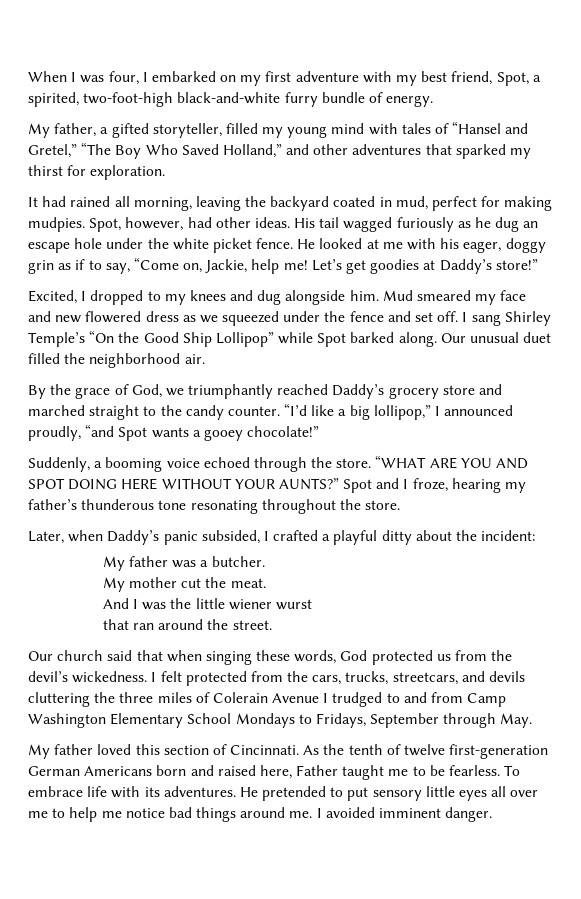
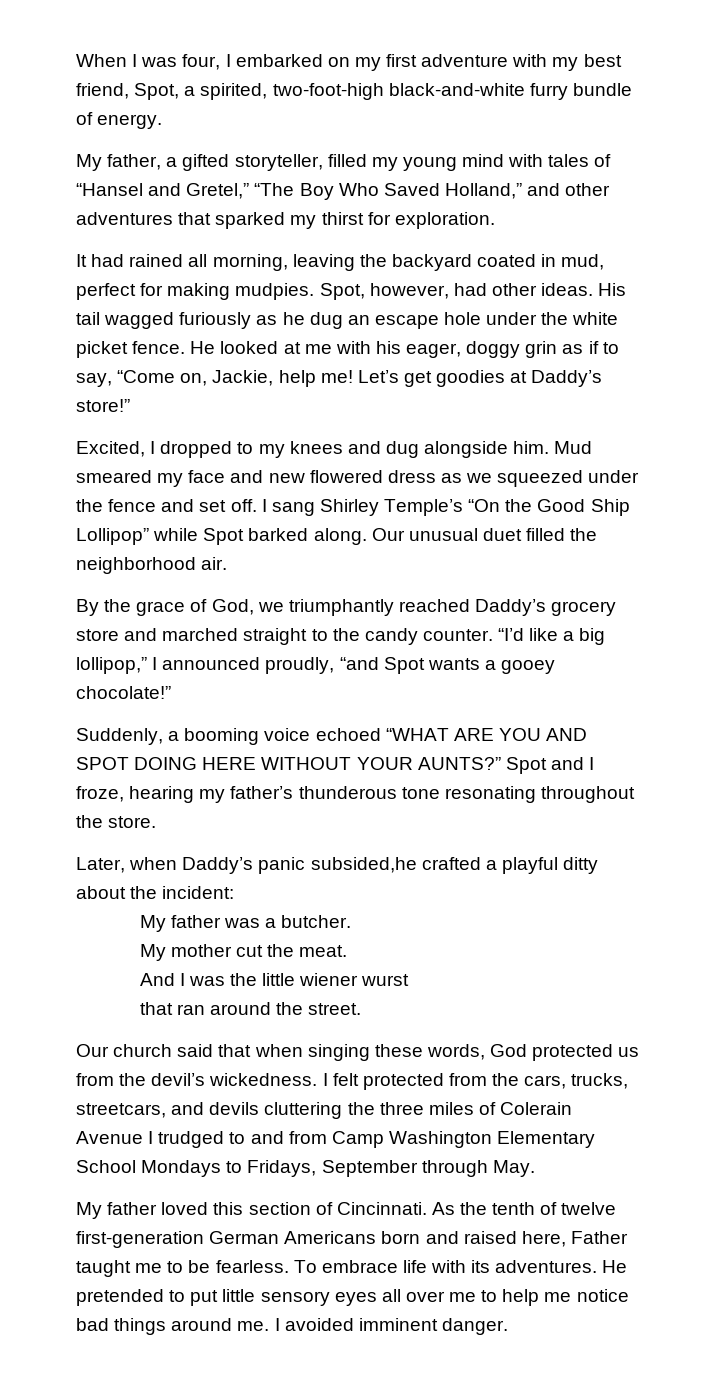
[253,457,372,472] through the store. -> (381, 734) none
[201,530,269,544] subsided, I -> [310,857,417,873] subsided,he
[372,786,455,801] sensory little -> [222,1289,330,1306] little sensory

